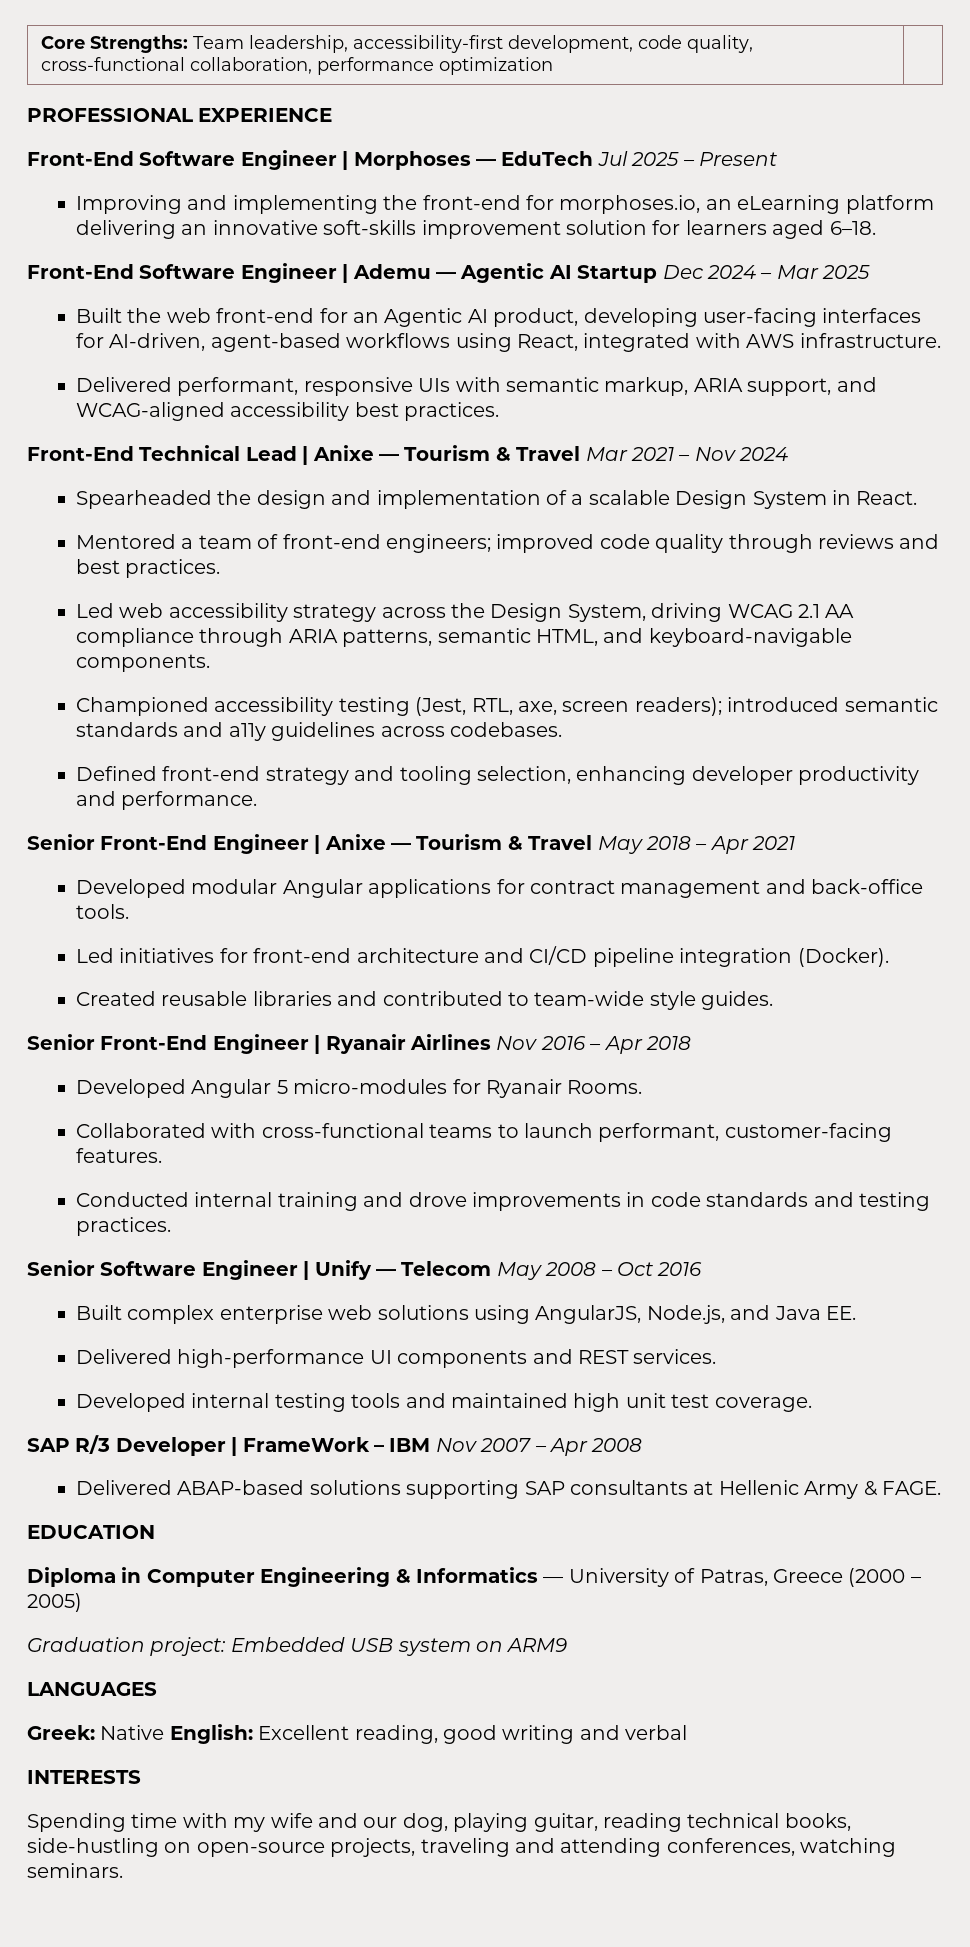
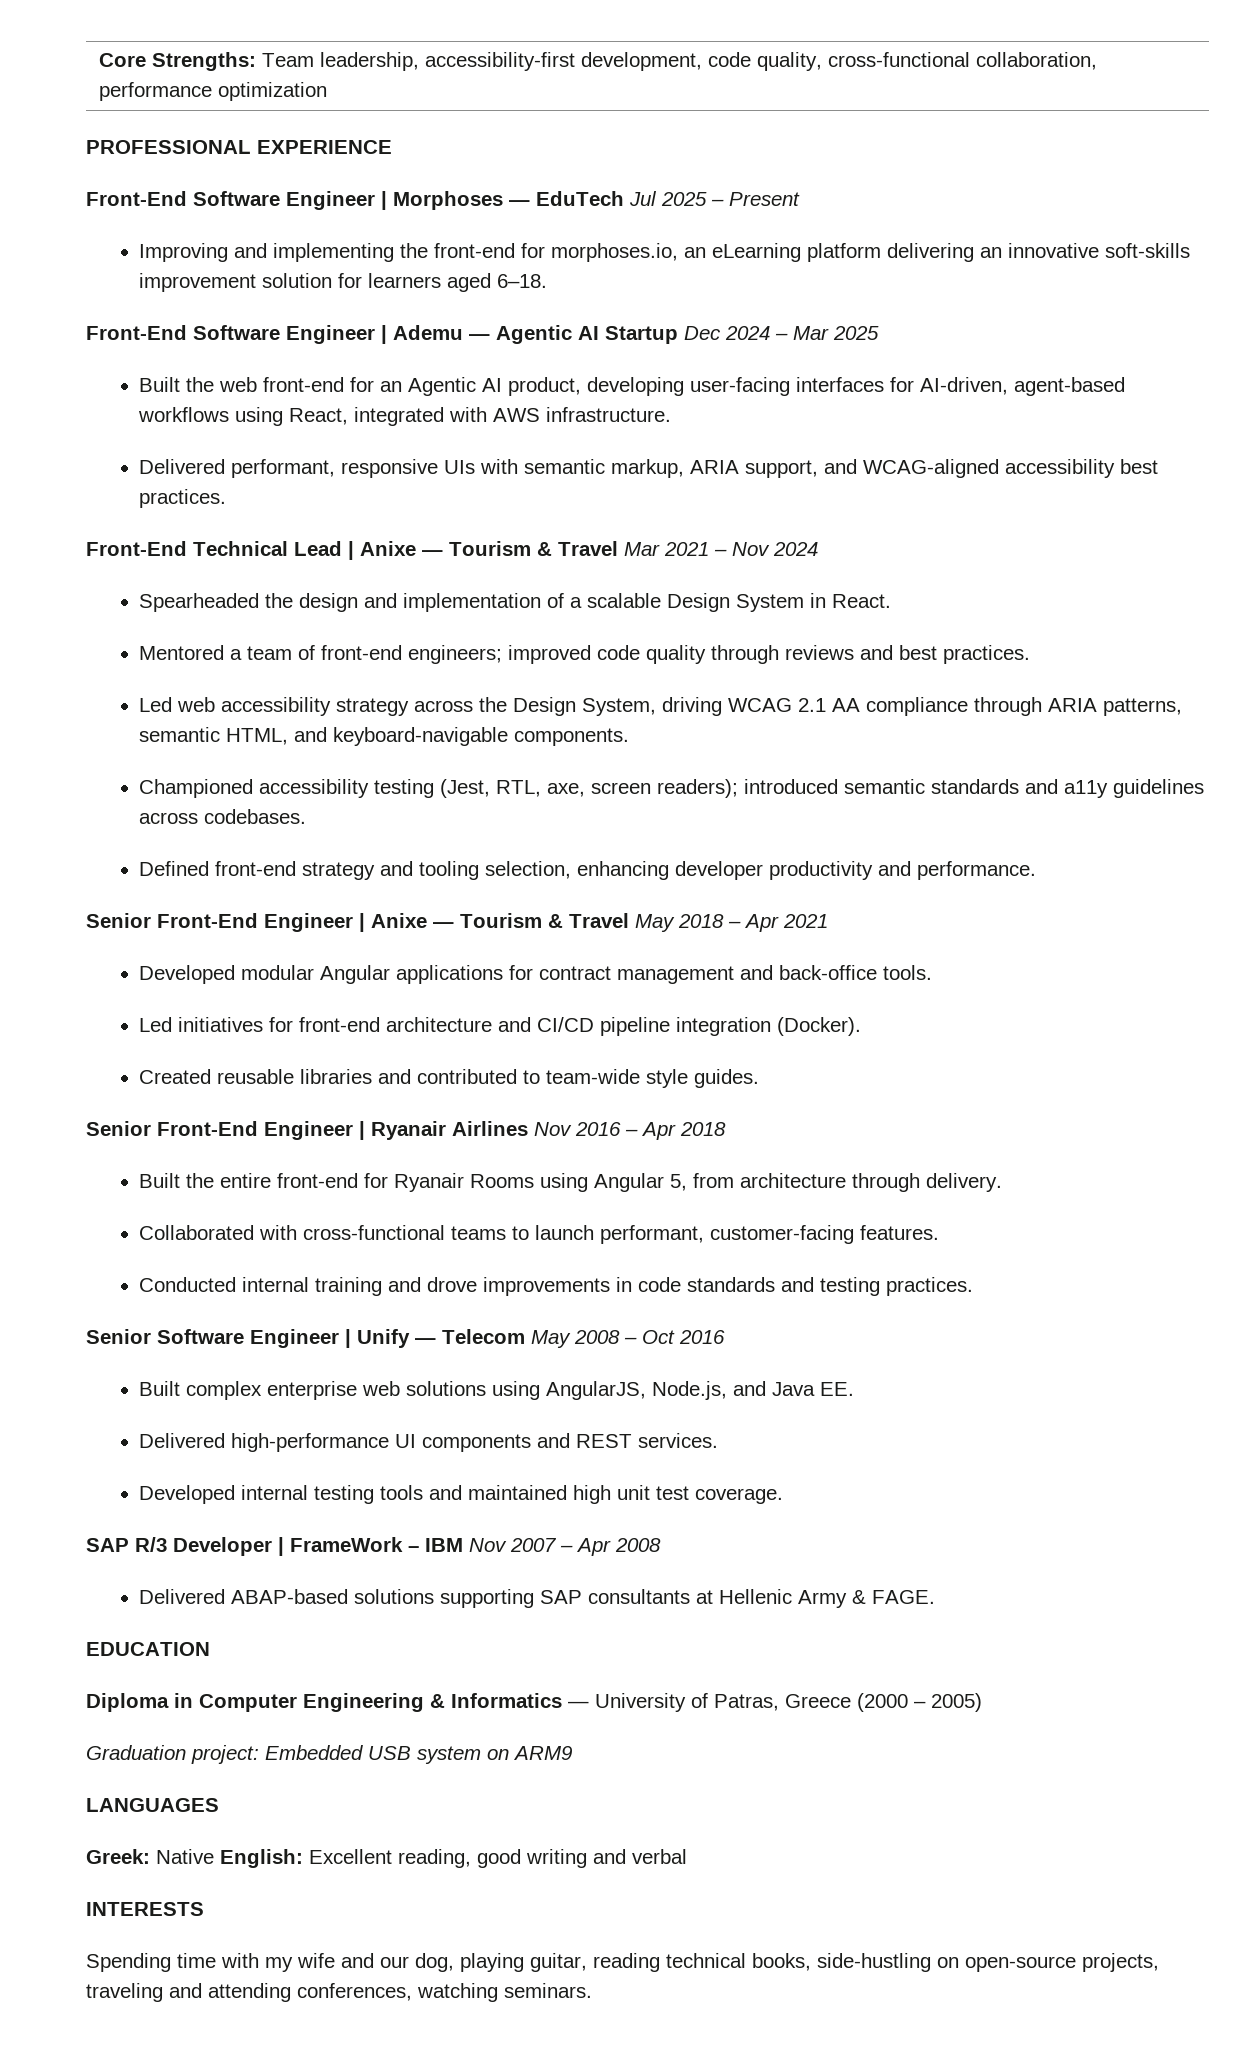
[76,1079,643,1098] Developed Angular 5 micro-modules for Ryanair Rooms. -> [138,1173,1002,1192] Built the entire front-end for Ryanair Rooms using Angular 5, from architecture through delivery.

